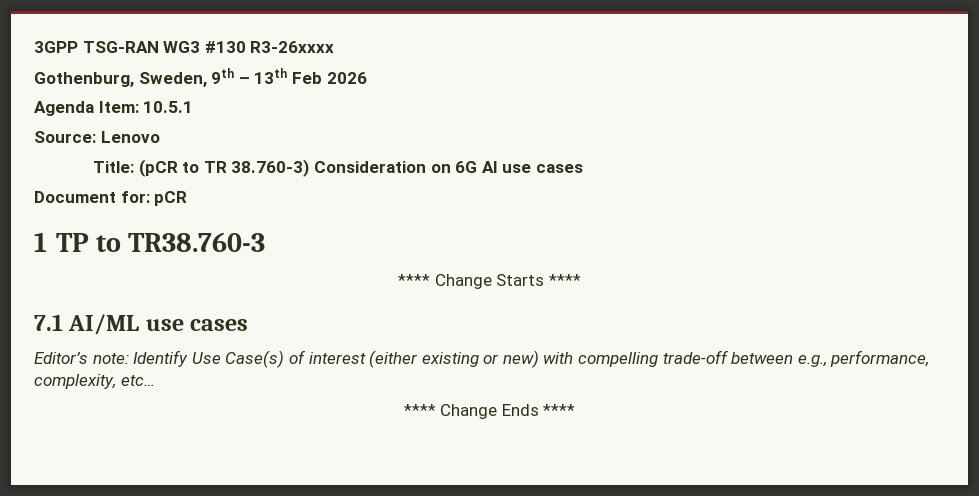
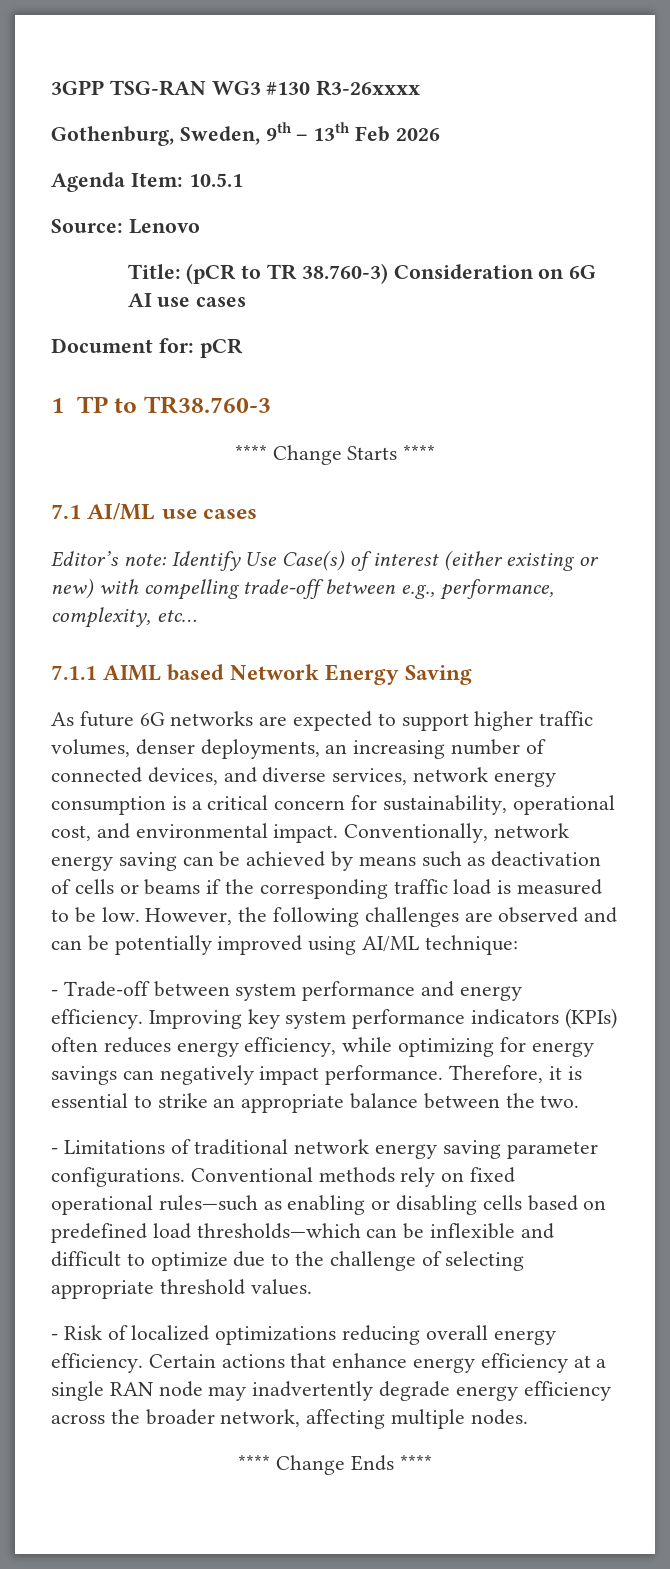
(155, 380) none -> [51,664,473,685] [51,711,594,731] [51,739,546,759] [51,767,556,787] [51,795,615,815] [51,823,570,843] [51,851,602,871] [51,879,603,899] [51,907,618,927] [51,935,518,955] [51,981,522,1001] [51,1008,617,1029] [51,1037,594,1057] [51,1065,582,1085] [51,1093,580,1113] [51,1139,598,1159] [51,1167,516,1187] [51,1195,607,1215] [51,1223,554,1243] [51,1251,525,1271] [51,1279,312,1299] [51,1325,556,1345] [51,1353,607,1373] [51,1381,611,1401] [51,1409,528,1429] // 7.1.1 AIML based Network Energy Saving // As future 6G networks are expected to support higher traffic volumes, denser deployments, an increasing number of connected devices, and diverse services, network energy consumption is a critical concern for sustainability, operational cost, and environmental impact. Conventionally, network energy saving can be achieved by means such as deactivation of cells or beams if the corresponding traffic load is measured to be low. However, the following challenges are observed and can be potentially improved using AI/ML technique: // - Trade‑off between system performance and energy efficiency. Improving key system performance indicators (KPIs) often reduces energy efficiency, while optimizing for energy savings can negatively impact performance. Therefore, it is essential to strike an appropriate balance between the two. // - Limitations of traditional network energy saving parameter configurations. Conventional methods rely on fixed operational rules—such as enabling or disabling cells based on predefined load thresholds—which can be inflexible and difficult to optimize due to the challenge of selecting appropriate threshold values. // - Risk of localized optimizations reducing overall energy efficiency. Certain actions that enhance energy efficiency at a single RAN node may inadvertently degrade energy efficiency across the broader network, affecting multiple nodes.

